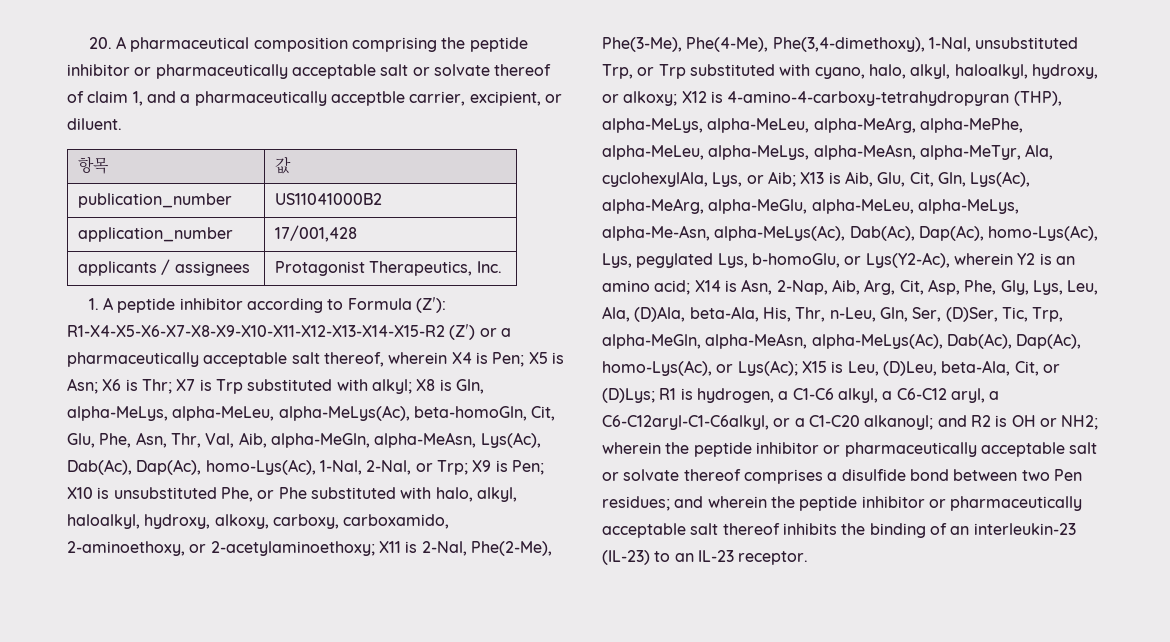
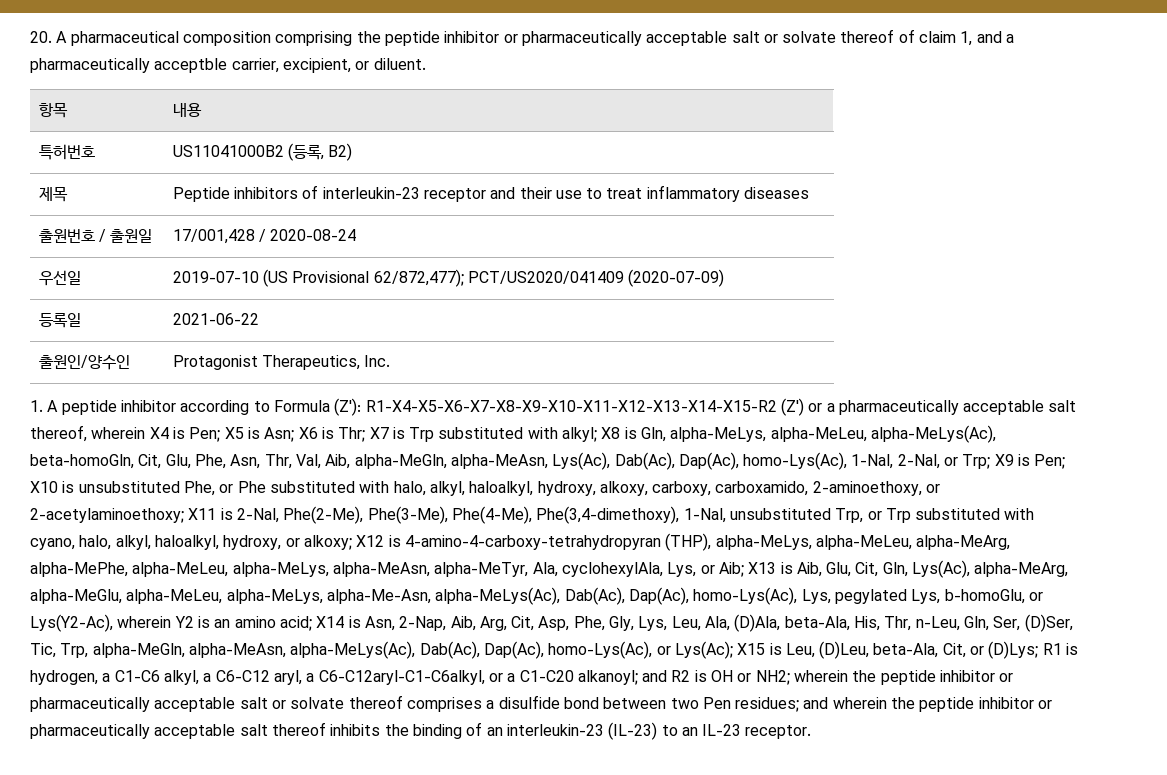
[274,156,291,174] [77,193,232,208] 값 // publication_number -> [172,103,202,117] [38,144,95,160] 내용 // 특허번호
[77,227,233,242] [274,225,357,242] [77,259,250,276] // application_number | 17/001,428 // applicants / assignees -> [287,143,353,161] [38,187,68,202] [172,185,810,202] [38,229,153,243] [172,229,357,244] [38,270,81,286] [172,269,725,287] [38,313,81,328] [172,313,259,325] [38,355,130,370] (등록, B2) // 제목 | Peptide inhibitors of interleukin-23 receptor and their use to treat inflammatory diseases // 출원번호 / 출원일 | 17/001,428 / 2020-08-24 // 우선일 | 2019-07-10 (US Provisional 62/872,477); PCT/US2020/041409 (2020-07-09) // 등록일 | 2021-06-22 // 출원인/양수인

